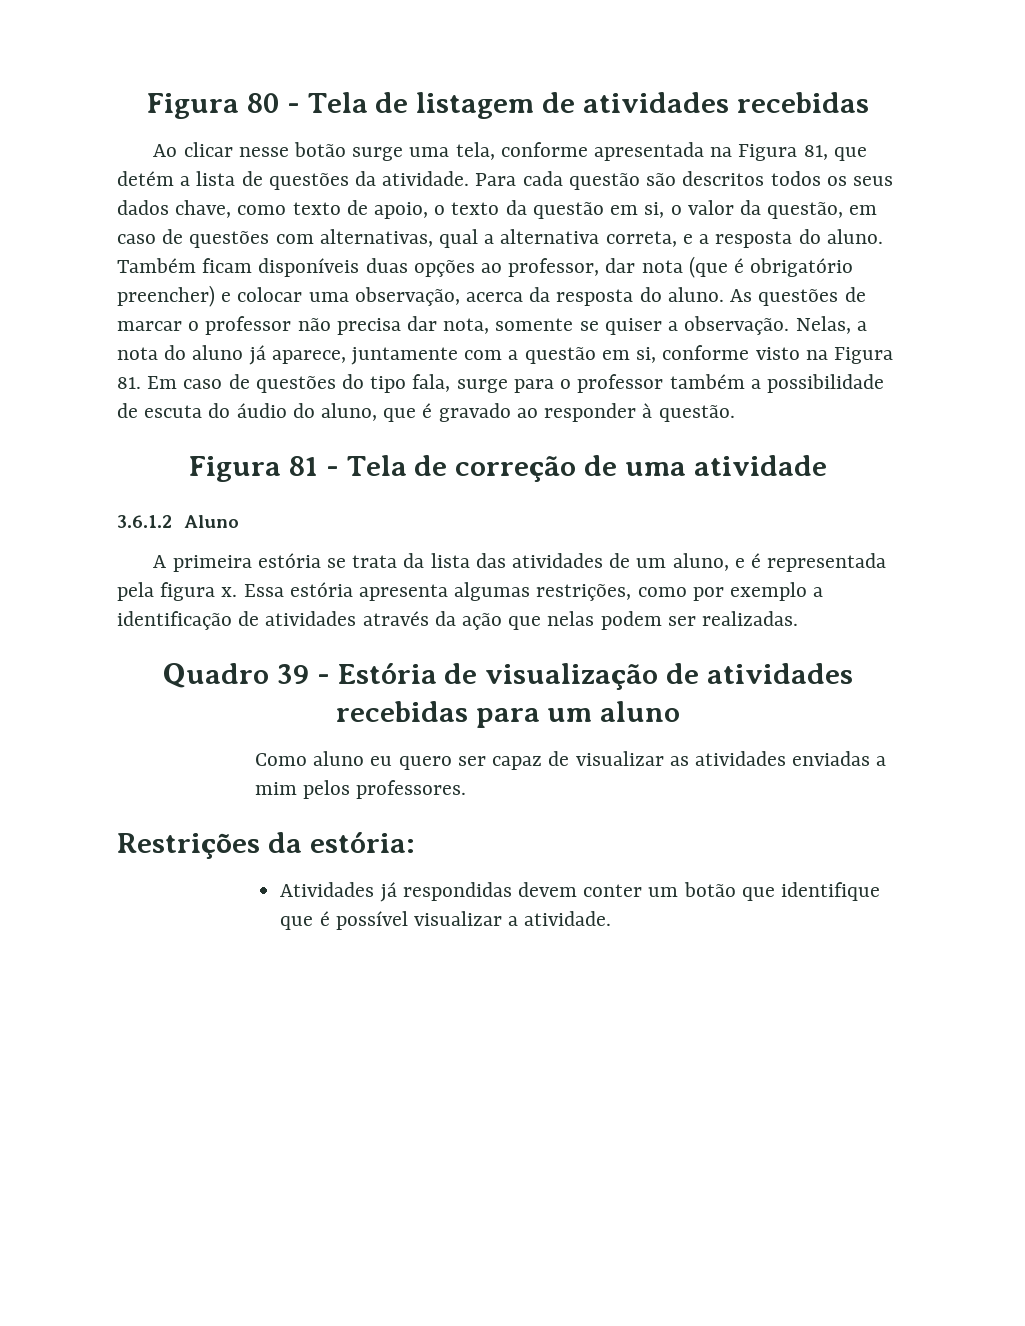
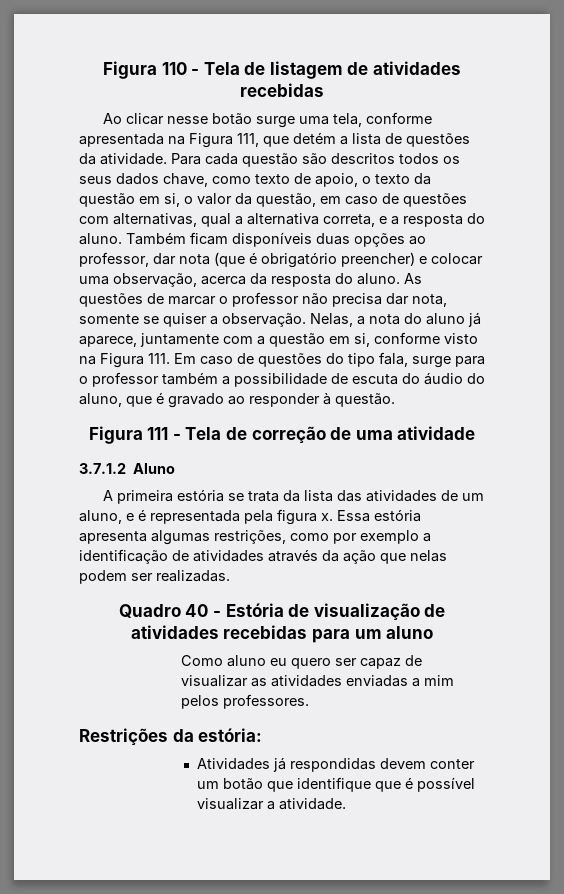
[146,93,279,119] Figura 80 -> [102,61,187,79] Figura 110
[803,145,828,160] 81, -> [237,133,259,147] 111,
[117,377,141,389] 81. -> [148,353,170,364] 111.
[288,456,318,476] 81 -> [147,427,169,440] 111
[117,515,172,528] 3.6.1.2 -> [79,463,126,474] 3.7.1.2
[276,664,309,684] 39 -> [185,604,209,617] 40

